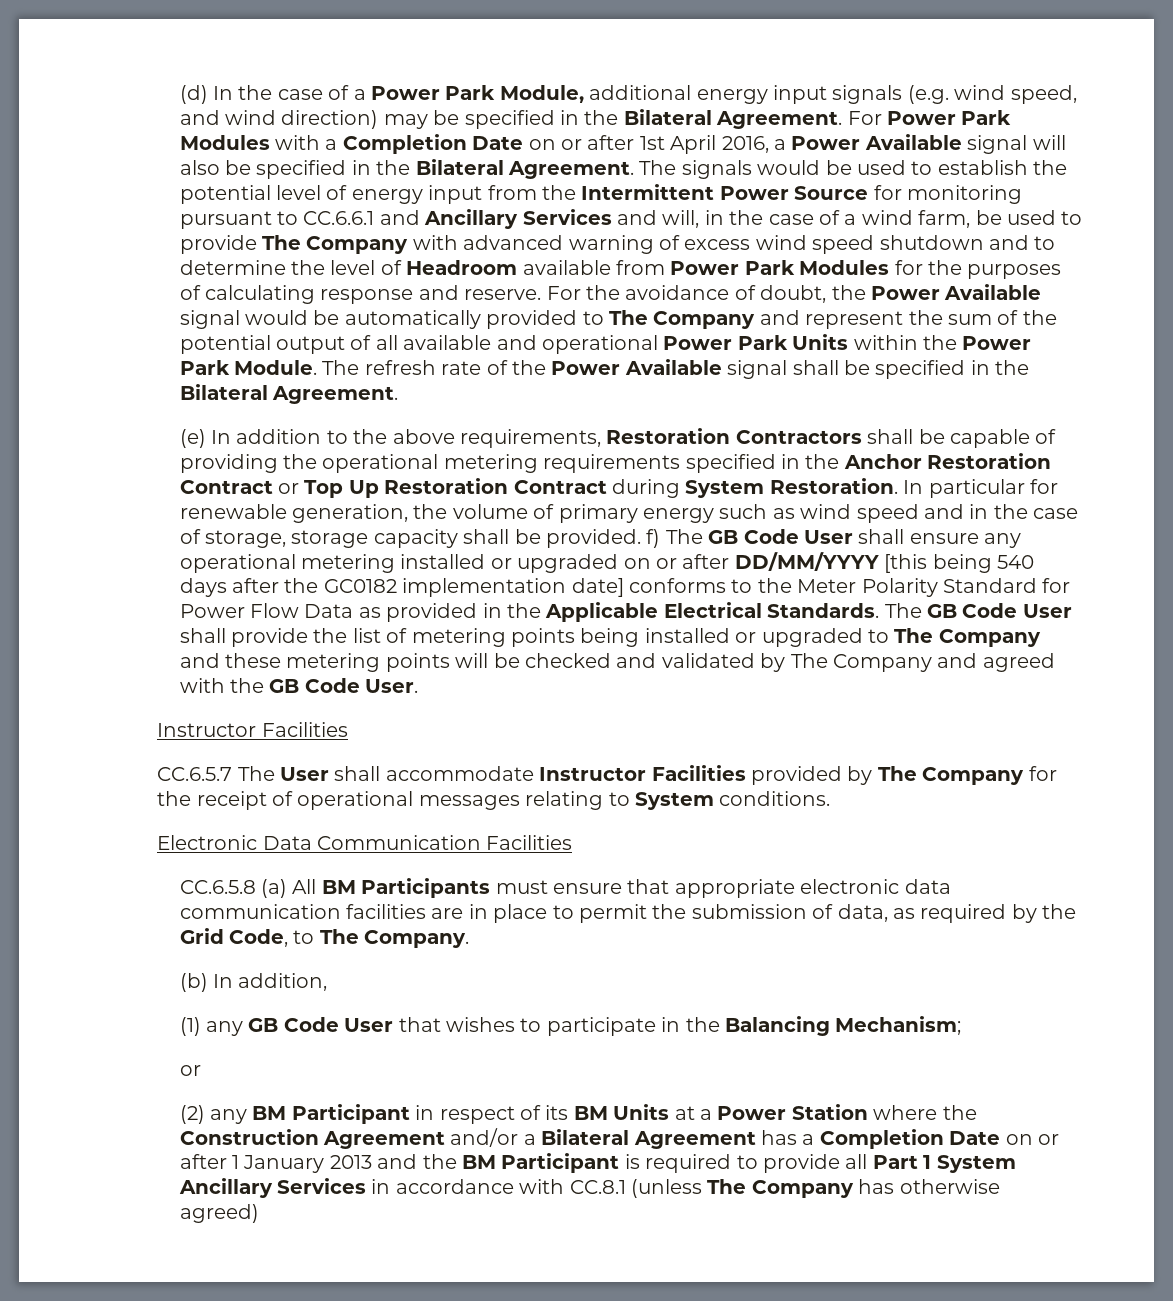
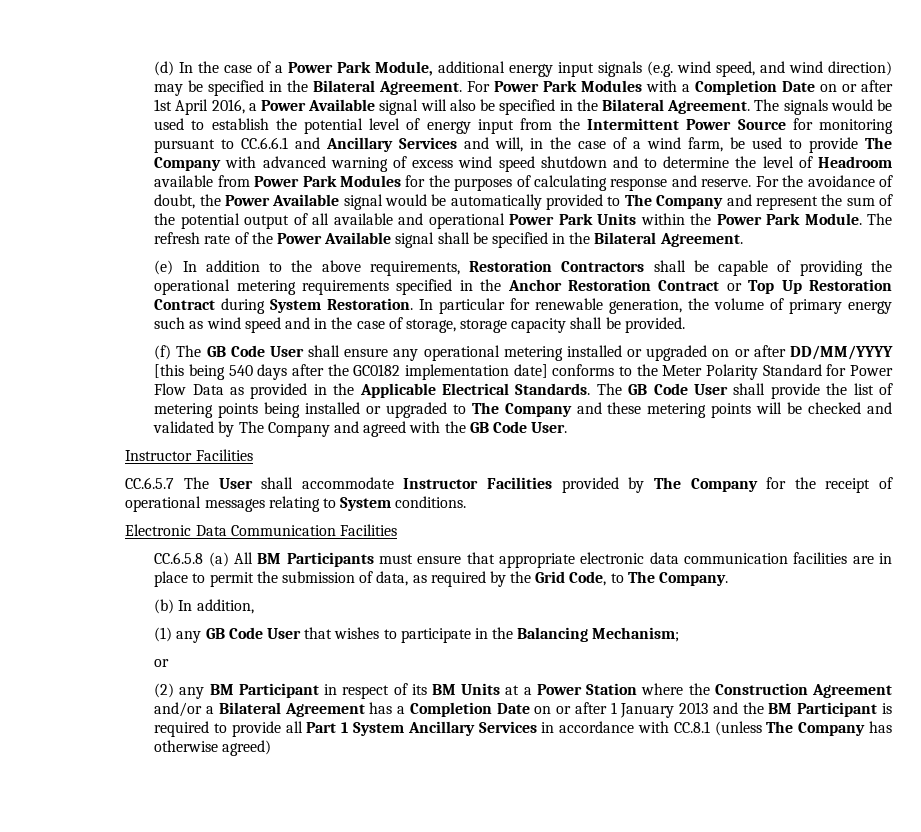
[646,529,661,548] f) -> [154,345,172,360] // (f)

